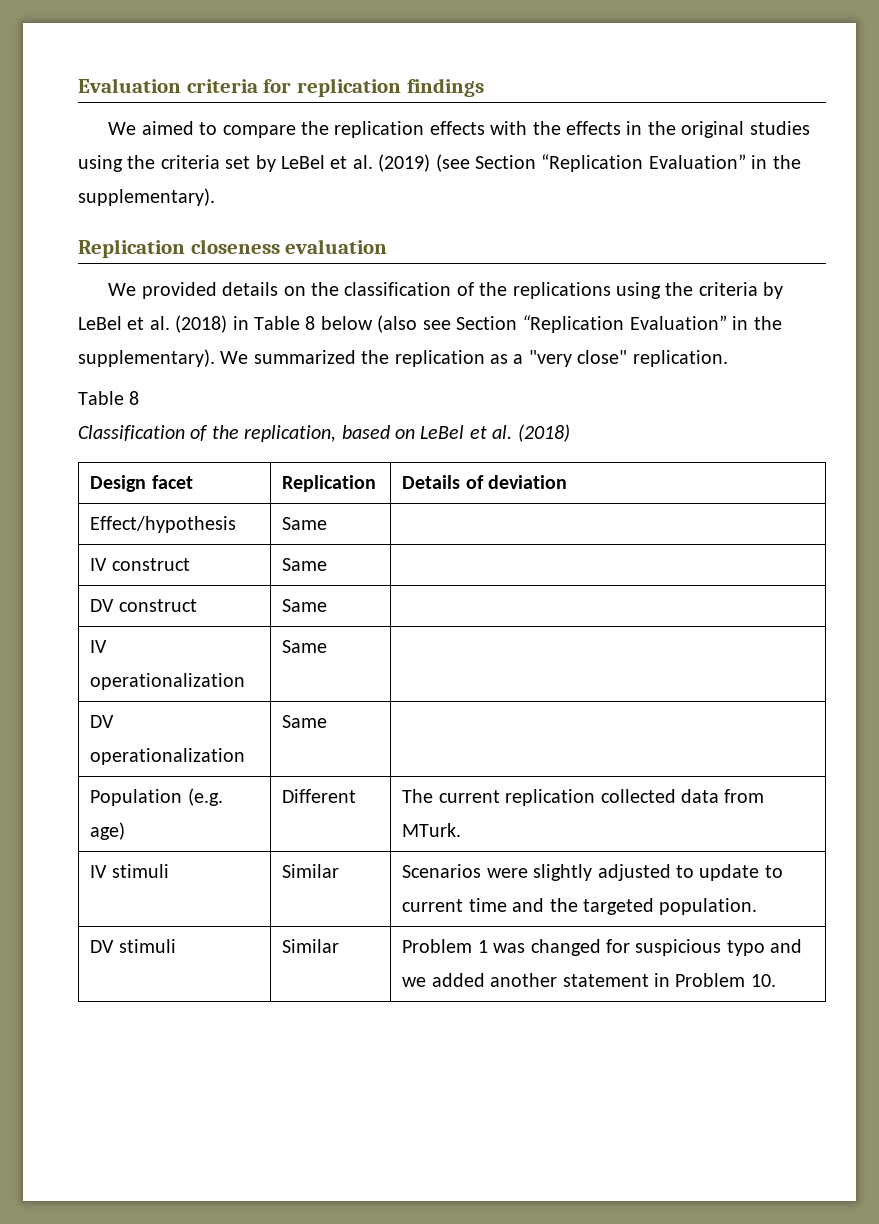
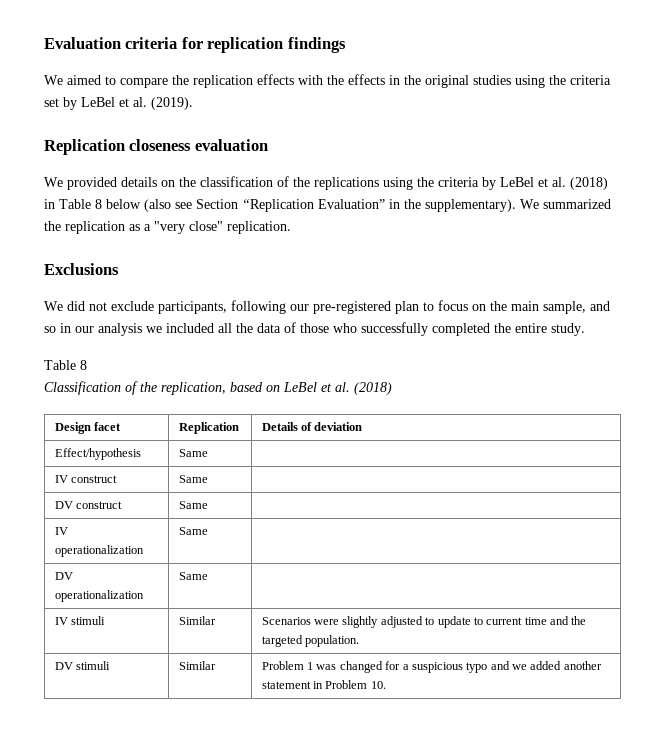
[378,154,801,172] [78,188,215,206] (2019) (see Section “Replication Evaluation” in the supplementary). -> [151,97,193,110] (2019).
(728, 358) none -> [44,263,119,275] [44,300,610,314] [44,322,585,336] // Exclusions // We did not exclude participants, following our pre-registered plan to focus on the main sample, and so in our analysis we included all the data of those who successfully completed the entire study.
[90,788,223,806] [90,822,126,840] [282,789,357,803] [402,789,765,806] [402,823,462,837] // Population (e.g. age) | Different | The current replication collected data from MTurk. -> (208, 576) none
(631, 946) none -> [402,664,409,670] a

